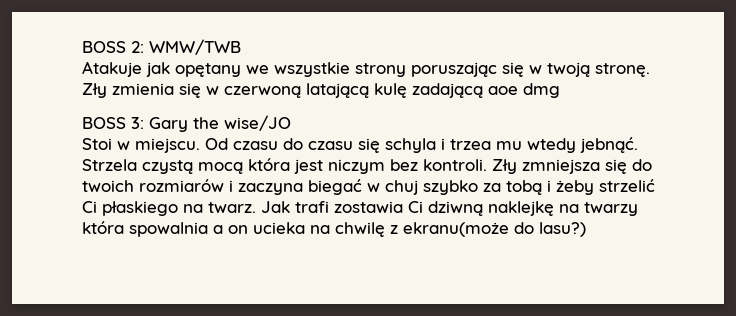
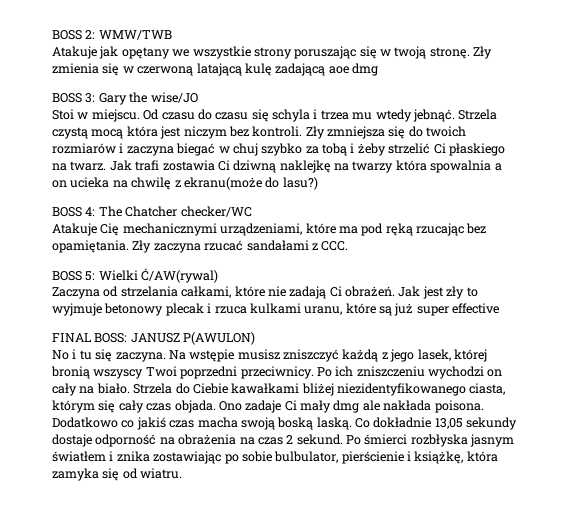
(586, 229) none -> [52,206,252,217] [52,223,487,236] [52,240,349,253] [52,268,219,283] [52,286,478,299] [52,303,500,316] [52,332,256,345] [52,349,487,362] [51,366,503,379] [52,383,506,396] [52,400,484,413] [52,417,518,430] [52,434,515,447] [52,451,498,464] [52,468,183,481] // BOSS 4: The Chatcher checker/WC // Atakuje Cię mechanicznymi urządzeniami, które ma pod ręką rzucając bez opamiętania. Zły zaczyna rzucać sandałami z CCC. // BOSS 5: Wielki Ć/AW(rywal) // Zaczyna od strzelania całkami, które nie zadają Ci obrażeń. Jak jest zły to wyjmuje betonowy plecak i rzuca kulkami uranu, które są już super effective // FINAL BOSS: JANUSZ P(AWULON) // No i tu się zaczyna. Na wstępie musisz zniszczyć każdą z jego lasek, której bronią wszyscy Twoi poprzedni przeciwnicy. Po ich zniszczeniu wychodzi on cały na biało. Strzela do Ciebie kawałkami bliżej niezidentyfikowanego ciasta, którym się cały czas objada. Ono zadaje Ci mały dmg ale nakłada poisona. Dodatkowo co jakiś czas macha swoją boską laską. Co dokładnie 13,05 sekundy dostaje odporność na obrażenia na czas 2 sekund. Po śmierci rozbłyska jasnym światłem i znika zostawiając po sobie bulbulator, pierścienie i książkę, która zamyka się od wiatru.

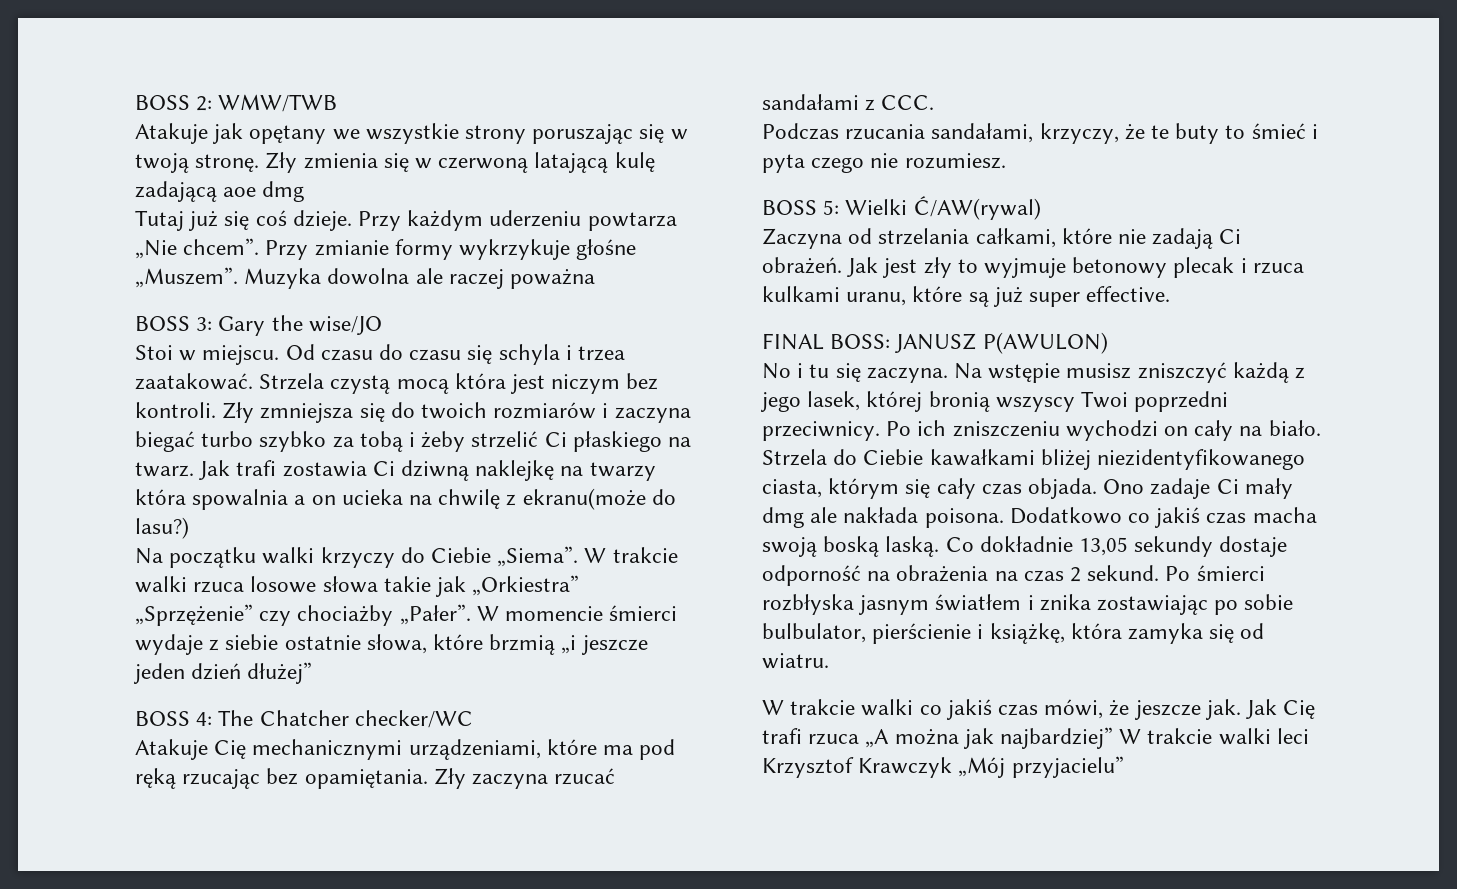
(378, 69) none -> [135,210,677,231] [135,238,637,260] [135,267,596,289] // Tutaj już się coś dzieje. Przy każdym uderzeniu powtarza „Nie chcem”. Przy zmianie formy wykrzykuje głośne „Muszem”. Muzyka dowolna ale raczej poważna
[352,109,455,122] mu wtedy jebnąć. -> [135,373,253,390] zaatakować.
[218,143,258,156] w chuj -> [201,431,254,447] turbo
(318, 183) none -> [135,546,678,568] [135,575,580,597] [135,604,678,626] [135,634,648,655] [134,662,313,684] // Na początku walki krzyczy do Ciebie „Siema”. W trakcie walki rzuca losowe słowa takie jak „Orkiestra” „Sprzężenie” czy chociażby „Pałer”. W momencie śmierci wydaje z siebie ostatnie słowa, które brzmią „i jeszcze jeden dzień dłużej”
(349, 246) none -> [762,123,1318,144] [762,153,1006,173] // Podczas rzucania sandałami, krzyczy, że te buty to śmieć i pyta czego nie rozumiesz.
[452,303,500,314] effective -> [1086,286,1171,302] effective.
(183, 473) none -> [762,699,1316,720] [762,727,1309,749] [762,756,1124,778] // W trakcie walki co jakiś czas mówi, że jeszcze jak. Jak Cię trafi rzuca „A można jak najbardziej” W trakcie walki leci Krzysztof Krawczyk „Mój przyjacielu”

